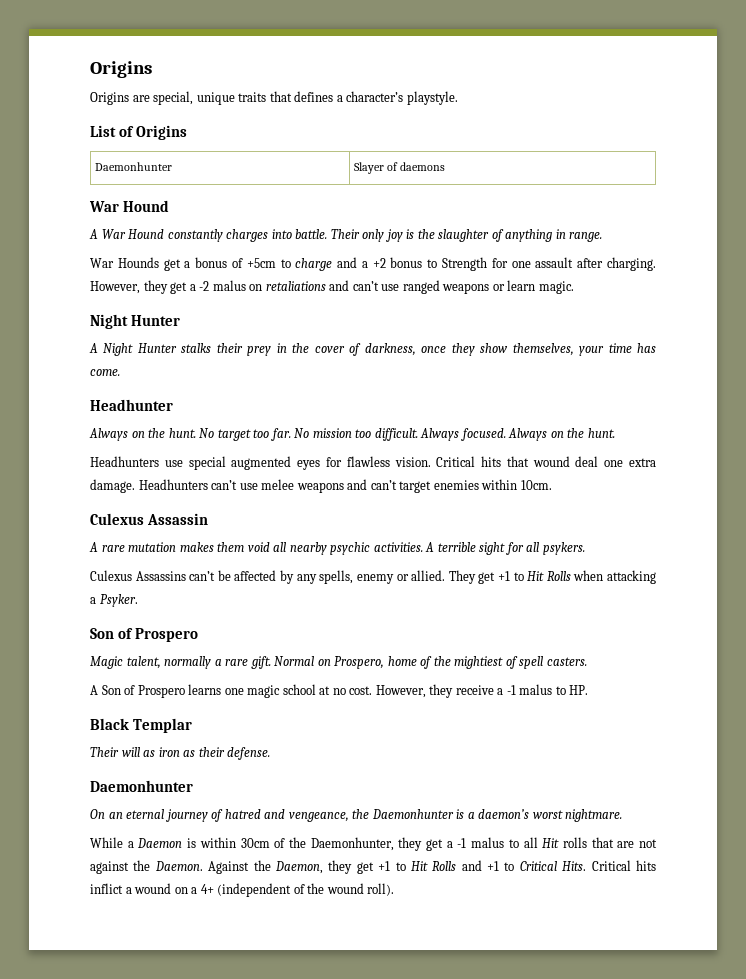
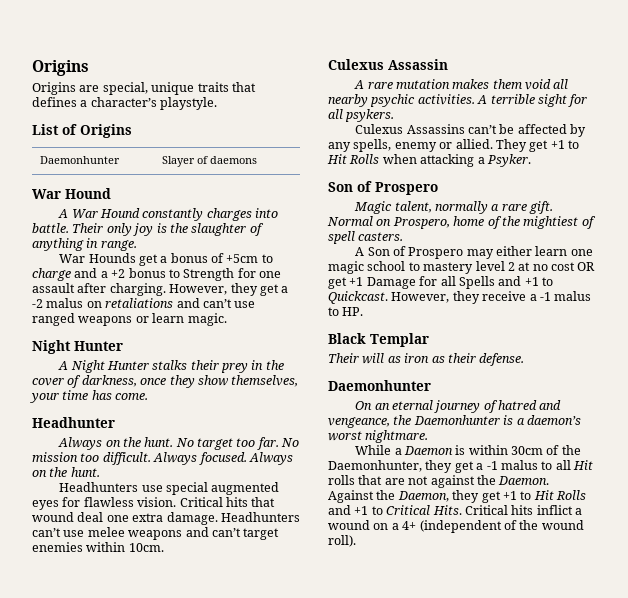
[188,684,373,698] learns one magic school at no cost. -> [466,246,593,259] [328,261,596,274] [328,276,553,289] [328,291,388,304] may either learn one magic school to mastery level 2 at no cost OR get +1 Damage for all Spells and +1 to Quickcast.

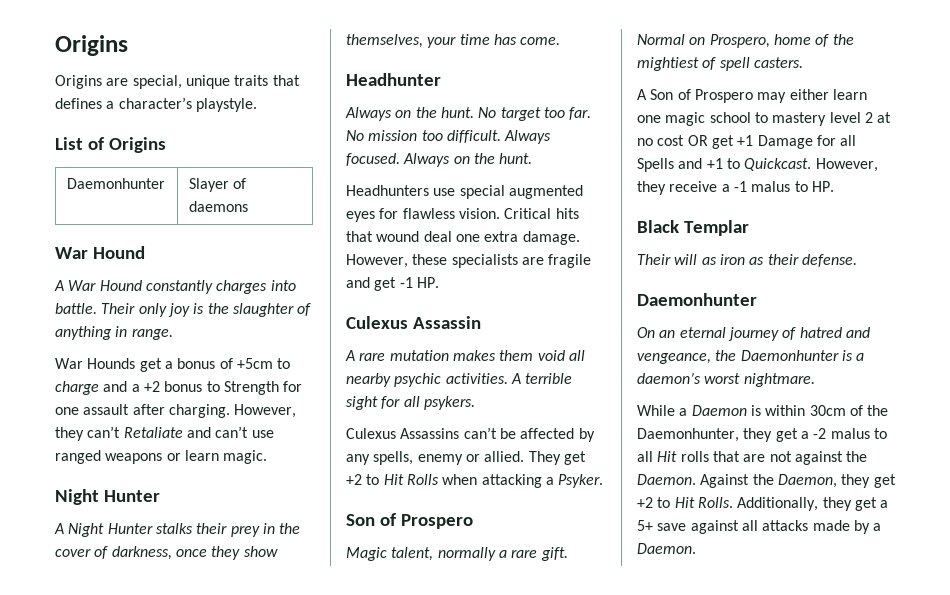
[259,284,289,296] [32,298,174,308] get a -2 malus on retaliations -> [87,426,183,438] can’t Retaliate
[220,512,300,522] [32,527,280,540] [32,542,164,552] Headhunters can’t use melee weapons and can’t target enemies within 10cm. -> [346,254,592,268] [346,277,439,291] However, these specialists are fragile and get -1 HP.
[550,140,565,149] +1 -> [346,474,362,485] +2
[486,461,498,470] -1 -> [813,428,827,439] -2
[502,490,586,500] [328,505,582,515] [328,520,584,533] [328,535,356,547] +1 to Hit Rolls and +1 to Critical Hits. Critical hits inflict a wound on a 4+ (independent of the wound roll). -> [637,497,889,511] [637,520,882,534] [637,543,696,554] +2 to Hit Rolls. Additionally, they get a 5+ save against all attacks made by a Daemon.

